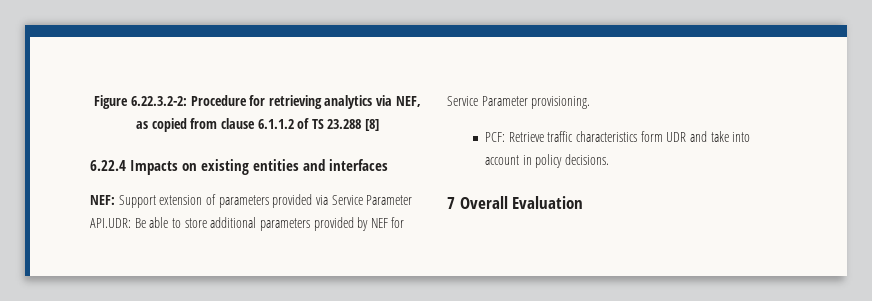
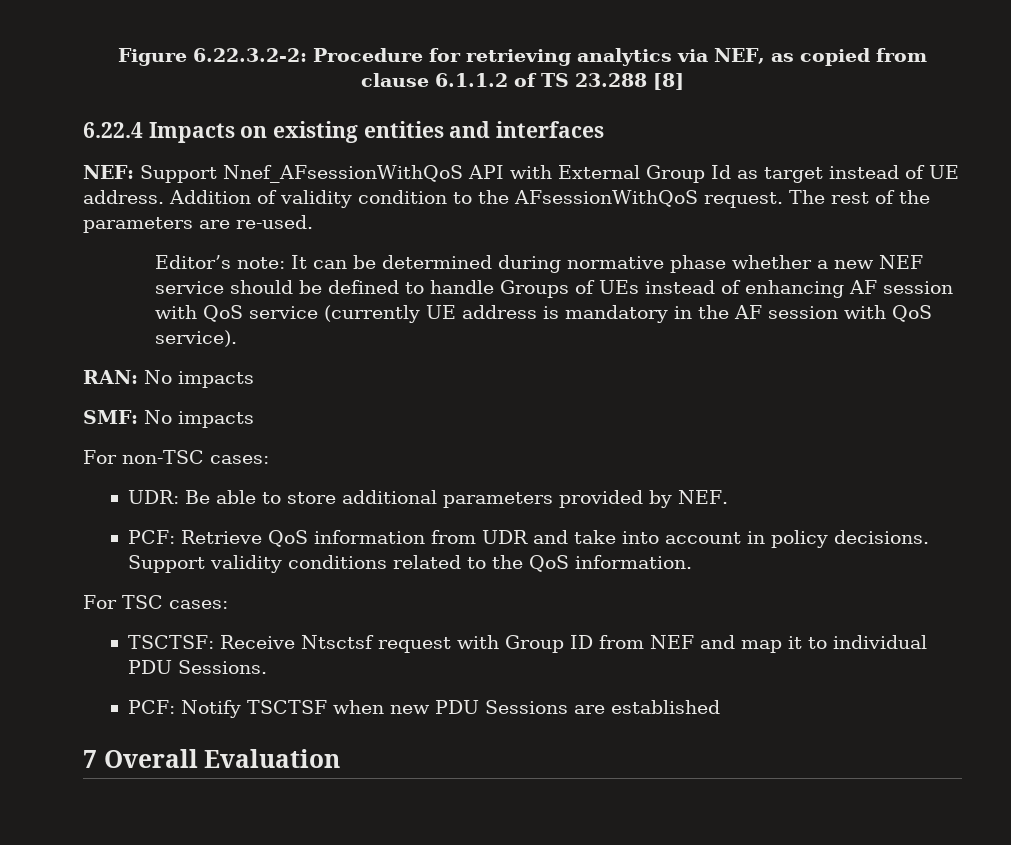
[159,194,413,208] [90,218,131,228] extension of parameters provided via Service Parameter API.UDR: -> [222,165,959,183] [83,190,930,208] [83,215,313,233] [155,255,924,273] [155,280,954,298] [155,305,933,323] [155,330,238,347] [83,370,254,388] [83,410,254,428] [83,450,269,464] [127,490,179,504] Nnef_AFsessionWithQoS API with External Group Id as target instead of UE address. Addition of validity condition to the AFsessionWithQoS request. The rest of the parameters are re-used. // Editor’s note: It can be determined during normative phase whether a new NEF service should be defined to handle Groups of UEs instead of enhancing AF session with QoS service (currently UE address is mandatory in the AF session with QoS service). // RAN: No impacts // SMF: No impacts // For non-TSC cases: // UDR:
[370,217,405,228] [447,96,591,109] NEF for Service Parameter provisioning. -> [677,490,728,504] NEF.
[547,131,663,142] traffic characteristics form -> [267,530,476,547] QoS information from
(610, 159) none -> [127,555,692,573] [83,595,228,609] [127,635,927,653] [127,660,267,674] [127,700,720,718] Support validity conditions related to the QoS information. // For TSC cases: // TSCTSF: Receive Ntsctsf request with Group ID from NEF and map it to individual PDU Sessions. // PCF: Notify TSCTSF when new PDU Sessions are established

